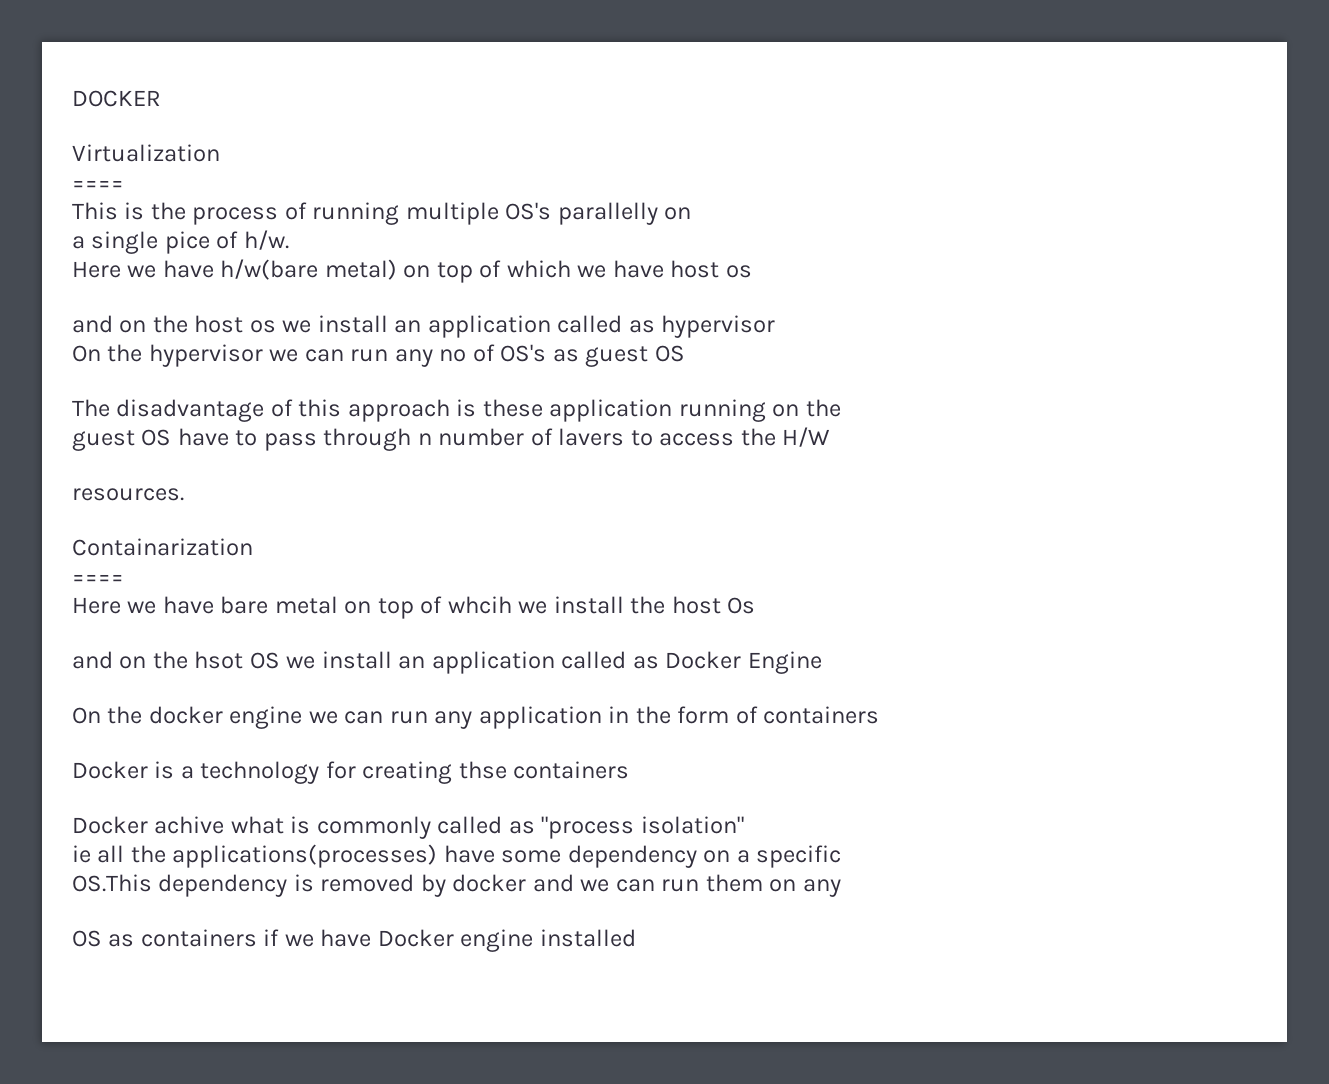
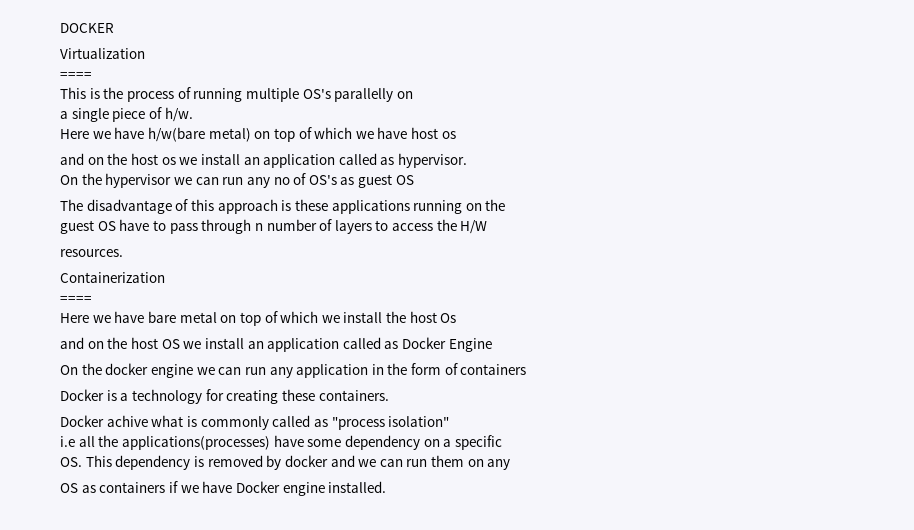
[164,231,210,254] pice -> [112,108,146,122] piece
[661,315,776,338] hypervisor -> [398,153,468,168] hypervisor.
[549,399,673,422] application -> [331,200,410,214] applications
[558,428,625,446] lavers -> [334,220,372,234] layers
[72,538,253,556] Containarization -> [60,272,165,283] Containerization
[447,596,512,614] whcih -> [280,311,319,323] which
[194,651,244,669] hsot -> [130,337,158,349] host
[458,761,630,779] thse containers -> [281,389,389,401] these containers.
[72,845,91,863] ie -> [60,436,75,447] i.e
[72,874,152,892] OS.This -> [60,455,112,467] OS. This
[539,929,636,947] installed -> [328,481,387,493] installed.

